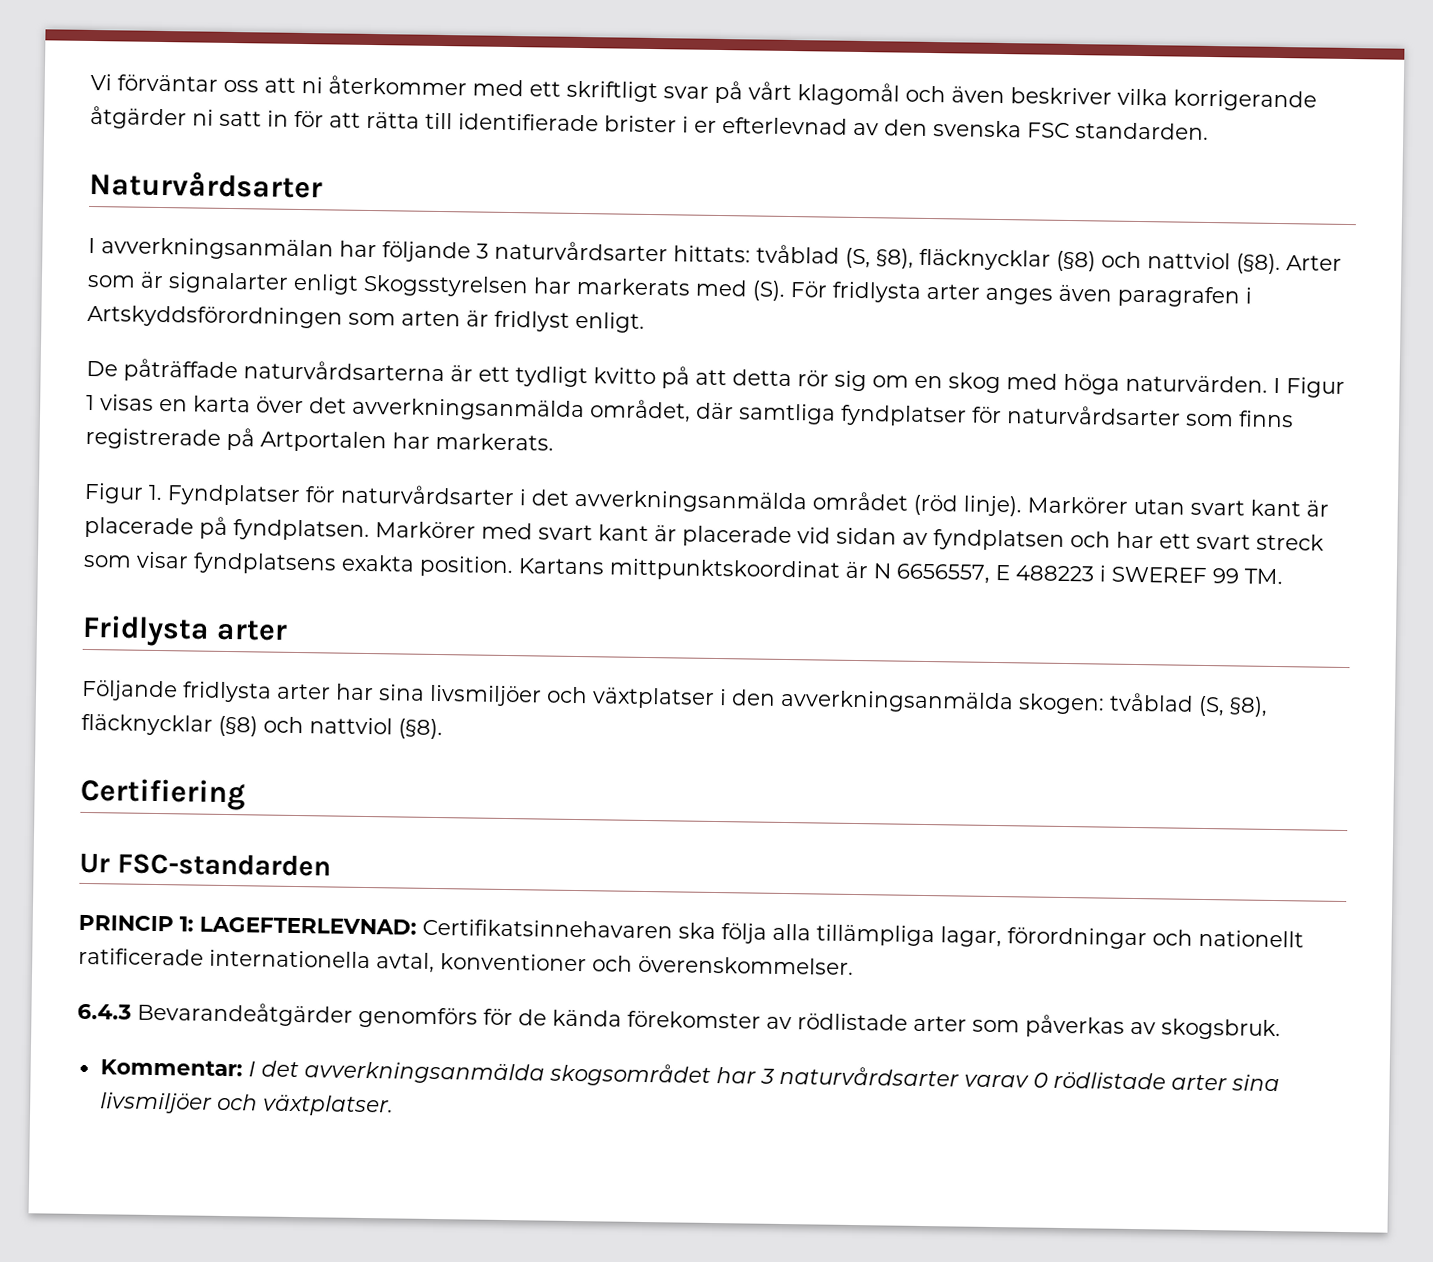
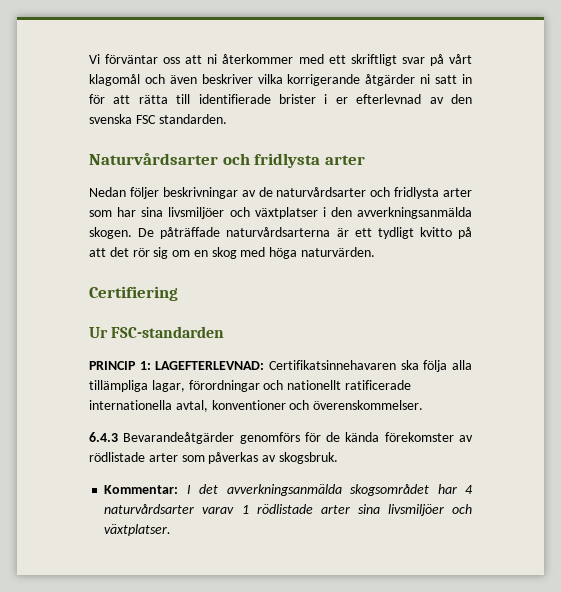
[88,237,1342,275] [87,271,1252,308] [87,304,645,333] // I avverkningsanmälan har följande 3 naturvårdsarter hittats: tvåblad (S, §8), fläcknycklar (§8) och nattviol (§8). Arter som är signalarter enligt Skogsstyrelsen har markerats med (S). För fridlysta arter anges även paragrafen i Artskyddsförordningen som arten är fridlyst enligt. // -> [222,153,365,168] [89,187,472,199] [89,207,472,219] [89,227,132,239] och fridlysta arter // Nedan följer beskrivningar av de naturvårdsarter och fridlysta arter som har sina livsmiljöer och växtplatser i den avverkningsanmälda skogen.
[732,369,792,387] detta -> [109,247,129,257] det
[1273,377,1345,398] [86,394,1294,428] [85,427,554,453] [84,482,1329,517] [84,516,1324,551] [83,551,1283,585] [82,614,289,647] [81,679,1268,717] [81,713,443,740] I Figur 1 visas en karta över det avverkningsanmälda området, där samtliga fyndplatser för naturvårdsarter som finns registrerade på Artportalen har markerats. // Figur 1. Fyndplatser för naturvårdsarter i det avverkningsanmälda området (röd linje). Markörer utan svart kant är placerade på fyndplatsen. Markörer med svart kant är placerade vid sidan av fyndplatsen och har ett svart streck som visar fyndplatsens exakta position. Kartans mittpunktskoordinat är N 6656557, E 488223 i SWEREF 99 TM. // Fridlysta arter // Följande fridlysta arter har sina livsmiljöer och växtplatser i den avverkningsanmälda skogen: tvåblad (S, §8), fläcknycklar (§8) och nattviol (§8). -> (376, 252) none
[759,1068,775,1084] 3 -> [465,485,473,494] 4
[1032,1072,1048,1088] 0 -> [241,505,249,514] 1

